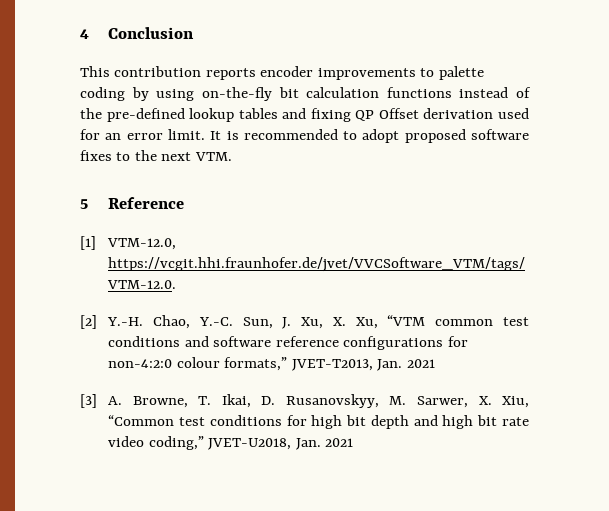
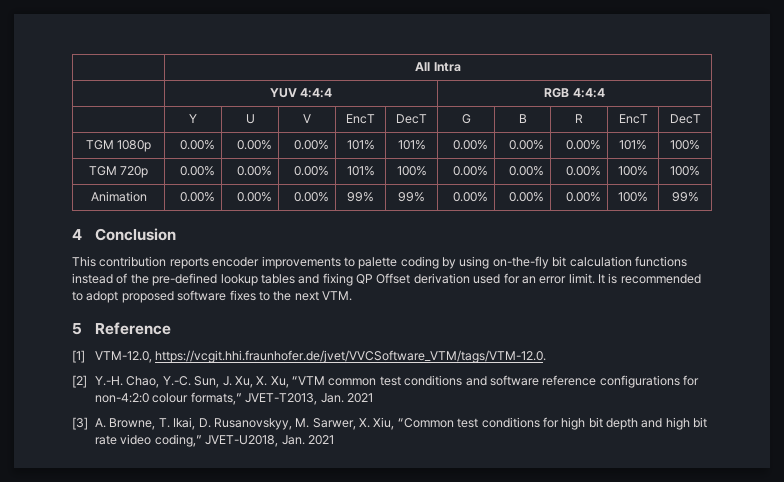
(80, 34) none -> [415,62,461,72] [269,88,333,98] [544,88,605,98] [189,114,197,123] [245,114,255,124] [303,114,311,123] [346,114,375,124] [396,114,427,124] [461,114,471,124] [518,114,527,123] [575,114,583,123] [618,114,648,124] [669,114,701,124] [85,140,152,152] [180,140,216,150] [237,140,273,150] [294,140,330,150] [346,140,375,150] [397,140,426,150] [453,140,489,150] [509,140,545,150] [566,140,602,150] [619,140,647,150] [670,140,700,150] [88,166,149,178] [180,166,216,176] [237,166,273,176] [294,166,330,176] [346,166,375,176] [396,166,427,176] [453,166,489,176] [509,166,545,176] [566,166,602,176] [618,166,648,176] [670,166,700,176] [90,191,147,202] [180,192,216,202] [237,192,273,202] [294,192,330,202] [347,192,374,202] [398,192,425,202] [453,192,489,202] [509,192,545,202] [566,192,602,202] [618,192,648,202] [671,192,699,202] | All Intra // | YUV 4:4:4 | RGB 4:4:4 // | Y | U | V | EncT | DecT | G | B | R | EncT | DecT // TGM 1080p | 0.00% | 0.00% | 0.00% | 101% | 101% | 0.00% | 0.00% | 0.00% | 101% | 100% // TGM 720p | 0.00% | 0.00% | 0.00% | 101% | 100% | 0.00% | 0.00% | 0.00% | 100% | 100% // Animation | 0.00% | 0.00% | 0.00% | 99% | 99% | 0.00% | 0.00% | 0.00% | 100% | 99% //

